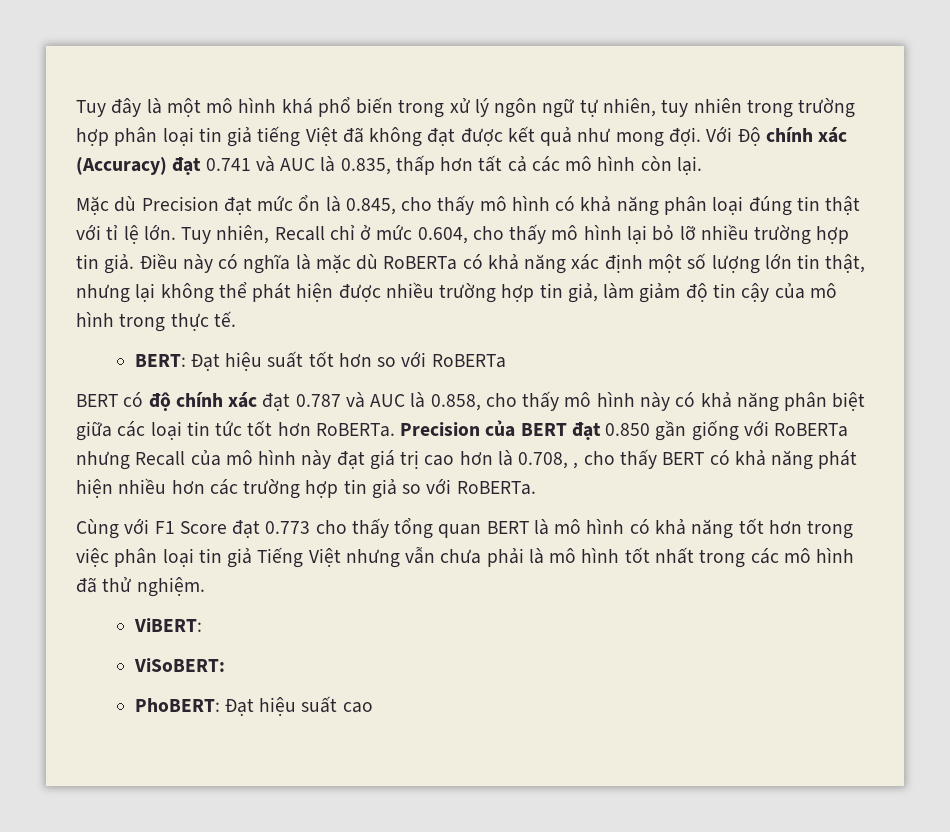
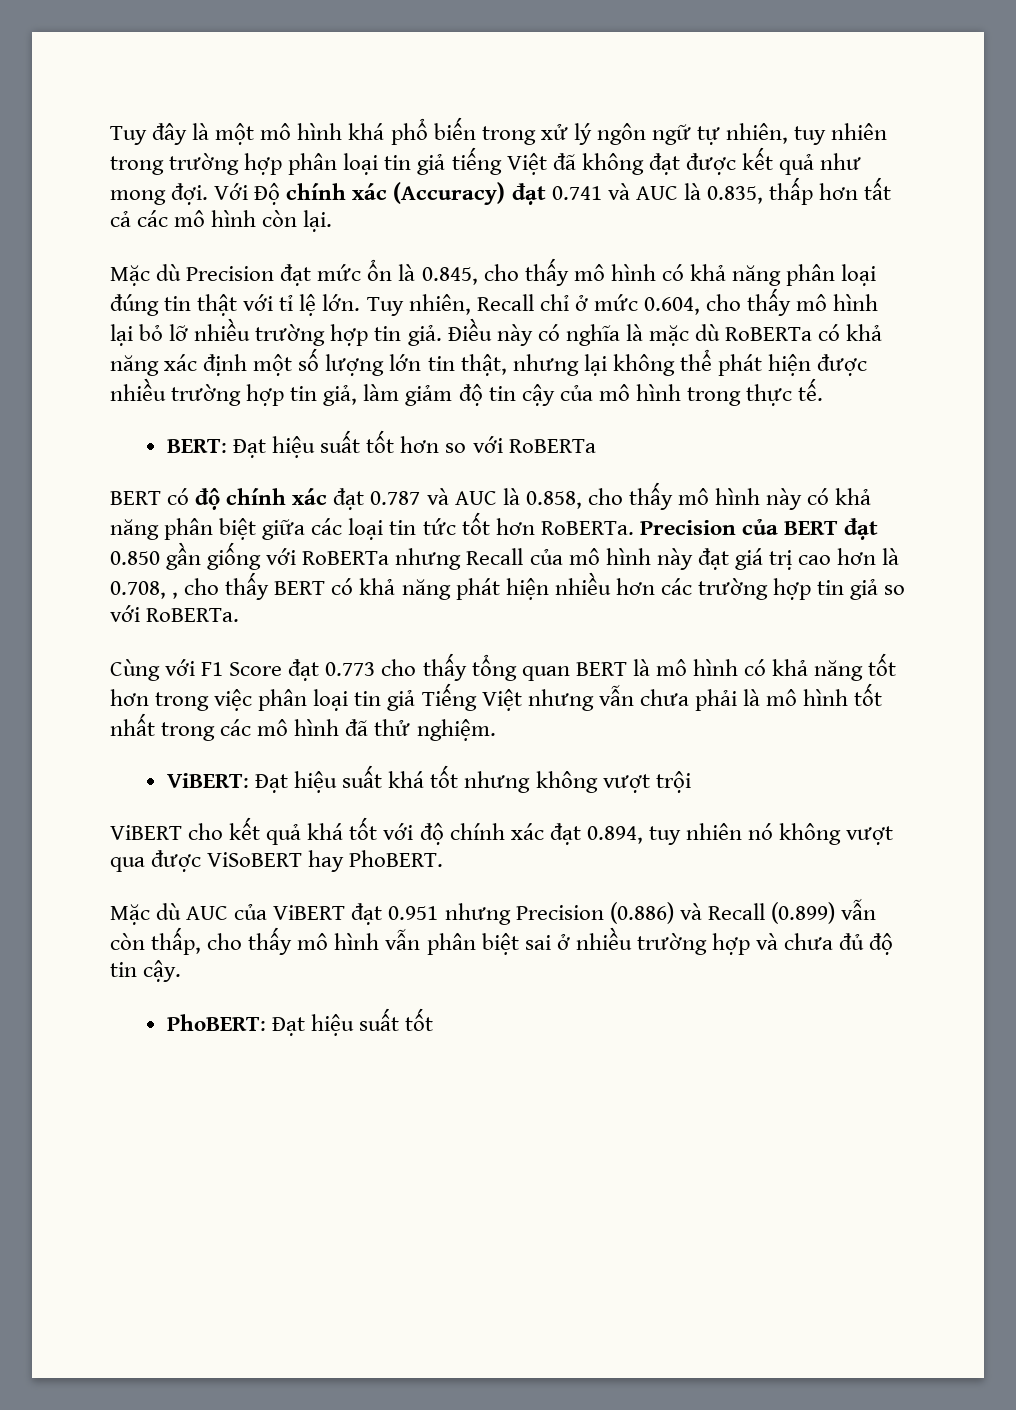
[133,658,225,672] // ViSoBERT: -> [255,765,691,793] [110,817,894,845] [110,850,444,872] [110,898,876,925] [110,927,894,955] [110,960,182,982] Đạt hiệu suất khá tốt nhưng không vượt trội // ViBERT cho kết quả khá tốt với độ chính xác đạt 0.894, tuy nhiên nó không vượt qua được ViSoBERT hay PhoBERT. // Mặc dù AUC của ViBERT đạt 0.951 nhưng Precision (0.886) và Recall (0.899) vẫn còn thấp, cho thấy mô hình vẫn phân biệt sai ở nhiều trường hợp và chưa đủ độ tin cậy.
[342,702,373,713] cao -> [405,1008,434,1031] tốt

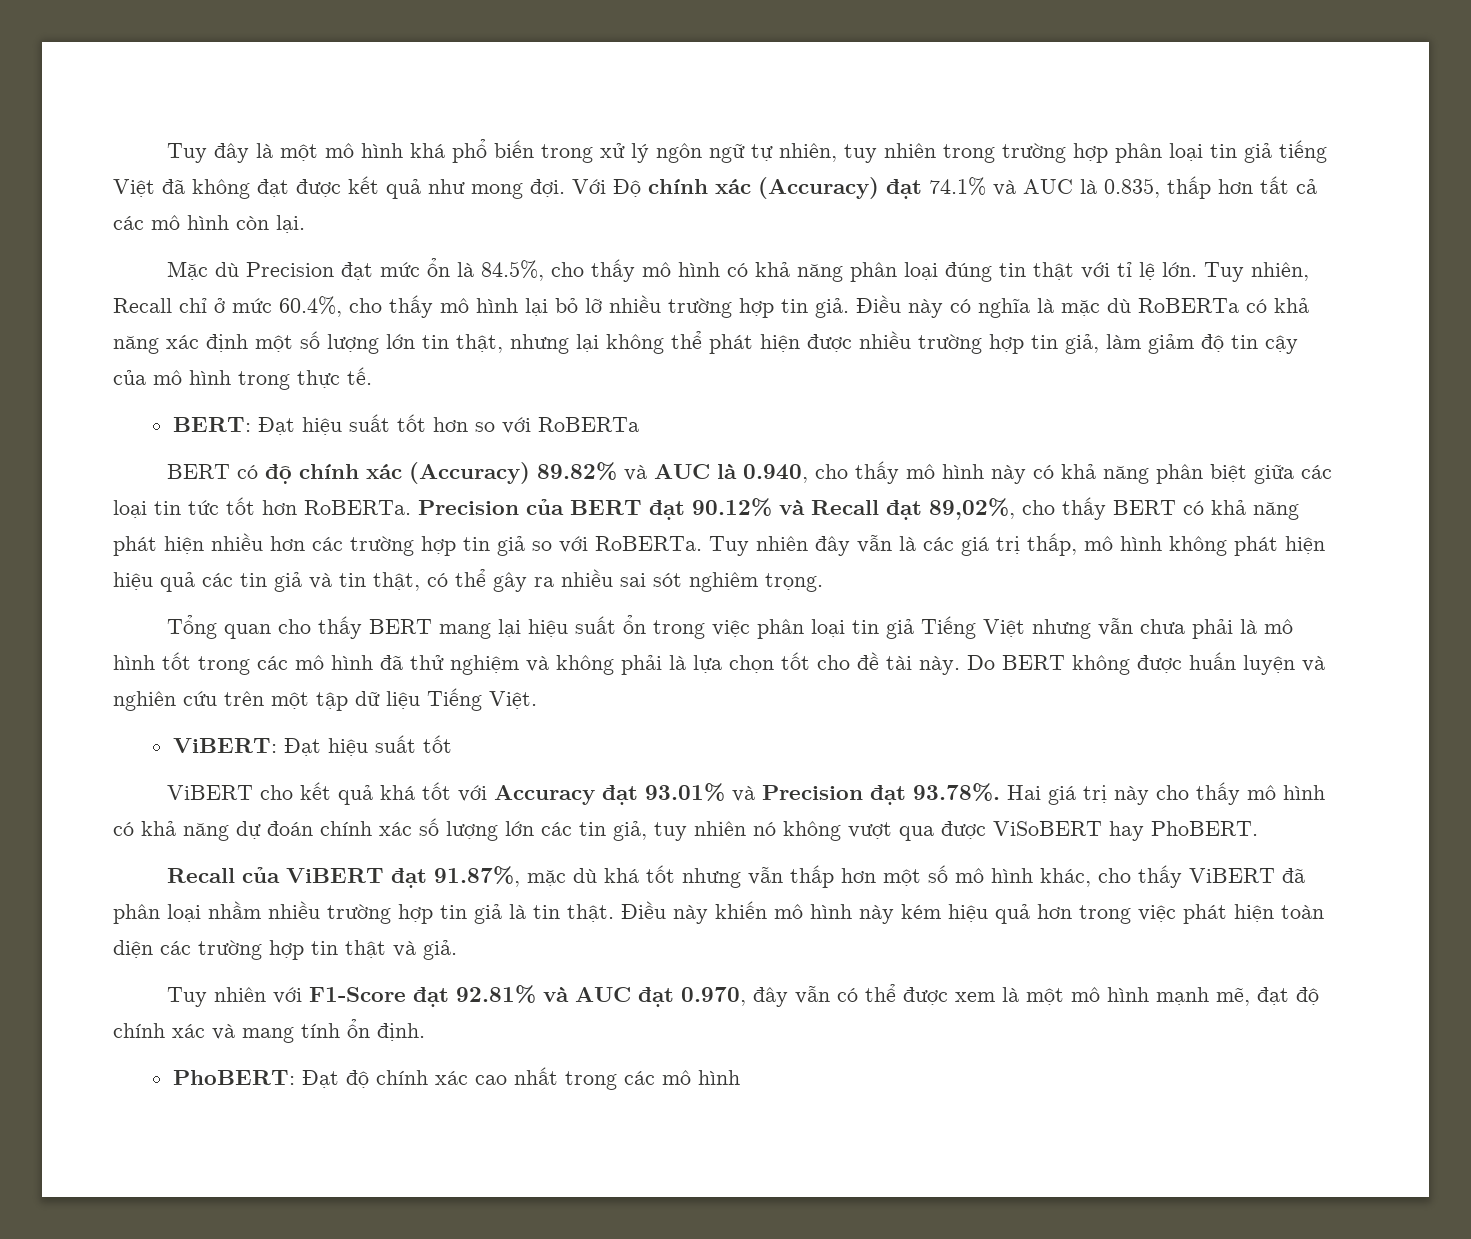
[551,186,602,200] 0.741 -> [929,177,986,196] 74.1%
[421,267,478,285] 0.845, -> [481,260,545,281] 84.5%,
[643,297,700,315] 0.604, -> [279,296,342,317] 60.4%,
[333,488,582,510] đạt 0.787 và AUC là 0.858, -> [409,462,809,484] (Accuracy) 89.82% và AUC là 0.940,
[110,542,900,570] [110,581,179,599] 0.850 gần giống với RoBERTa nhưng Recall của mô hình này đạt giá trị cao hơn là 0.708, , -> [692,498,1015,520] 90.12% và Recall đạt 89,02%,
[110,653,897,681] [110,689,149,706] // Cùng với F1 Score đạt 0.773 cho thấy tổng quan BERT là mô hình có khả năng tốt hơn -> [709,533,1325,556] [113,569,823,592] [167,615,647,639] Tuy nhiên đây vẫn là các giá trị thấp, mô hình không phát hiện hiệu quả các tin giả và tin thật, có thể gây ra nhiều sai sót nghiêm trọng. // Tổng quan cho thấy BERT mang lại hiệu suất ổn
[110,713,155,736] nhất -> (191, 661) none
[416,719,496,741] nghiệm. -> [450,652,1325,675] [113,688,537,711] nghiệm và không phải là lựa chọn tốt cho đề tài này. Do BERT không được huấn luyện và nghiên cứu trên một tập dữ liệu Tiếng Việt.
[388,765,691,793] khá tốt nhưng không vượt trội -> [422,735,452,753] tốt
[419,823,643,845] độ chính xác đạt 0.894, -> [494,782,1326,805] [113,818,647,841] Accuracy đạt 93.01% và Precision đạt 93.78%. Hai giá trị này cho thấy mô hình có khả năng dự đoán chính xác số lượng lớn các tin giả,
[110,898,876,925] [110,927,894,955] [110,960,182,982] [166,1008,434,1036] Mặc dù AUC của ViBERT đạt 0.951 nhưng Precision (0.886) và Recall (0.899) vẫn còn thấp, cho thấy mô hình vẫn phân biệt sai ở nhiều trường hợp và chưa đủ độ tin cậy. // PhoBERT: Đạt hiệu suất tốt -> [167,865,1306,888] [113,901,1324,924] [113,940,457,960] [167,984,1320,1007] [113,1019,425,1043] [172,1067,740,1090] Recall của ViBERT đạt 91.87%, mặc dù khá tốt nhưng vẫn thấp hơn một số mô hình khác, cho thấy ViBERT đã phân loại nhầm nhiều trường hợp tin giả là tin thật. Điều này khiến mô hình này kém hiệu quả hơn trong việc phát hiện toàn diện các trường hợp tin thật và giả. // Tuy nhiên với F1-Score đạt 92.81% và AUC đạt 0.970, đây vẫn có thể được xem là một mô hình mạnh mẽ, đạt độ chính xác và mang tính ổn định. // PhoBERT: Đạt độ chính xác cao nhất trong các mô hình

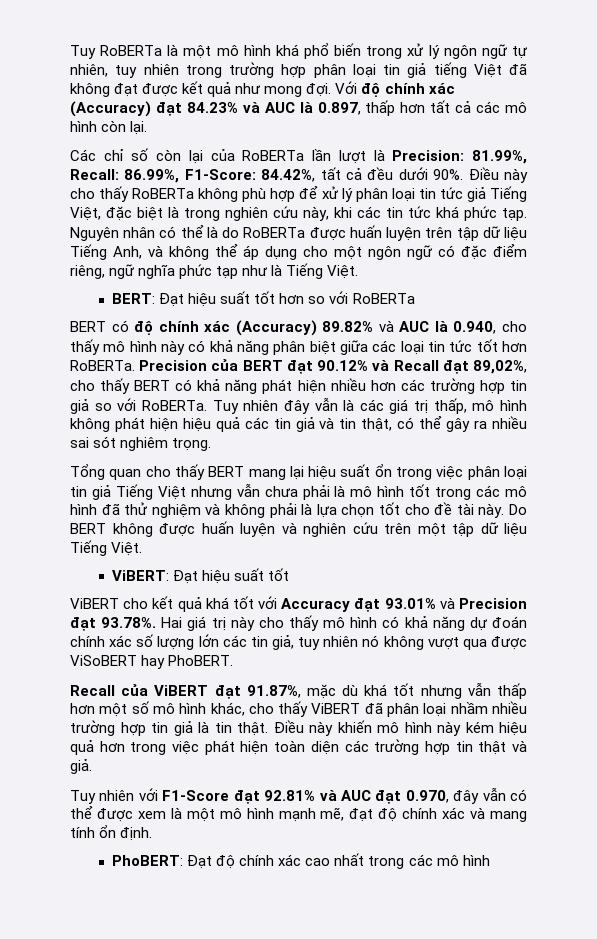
[167,143,250,163] Tuy đây -> [70,45,163,59] Tuy RoBERTa
[613,179,641,197] Độ -> [361,83,381,97] độ
[929,177,1160,198] 74.1% và AUC là 0.835, -> [186,102,361,115] 84.23% và AUC là 0.897,
[167,258,1310,282] [113,295,1309,318] [113,331,1298,354] [113,367,372,390] Mặc dù Precision đạt mức ổn là 84.5%, cho thấy mô hình có khả năng phân loại đúng tin thật với tỉ lệ lớn. Tuy nhiên, Recall chỉ ở mức 60.4%, cho thấy mô hình lại bỏ lỡ nhiều trường hợp tin giả. Điều này có nghĩa là mặc dù RoBERTa có khả năng xác định một số lượng lớn tin thật, nhưng lại không thể phát hiện được nhiều trường hợp tin giả, làm giảm độ tin cậy của mô hình trong thực tế. -> [70,148,527,164] [70,167,528,183] [70,186,527,202] [70,206,527,221] [70,225,527,241] [70,244,527,260] [70,263,359,279] Các chỉ số còn lại của RoBERTa lần lượt là Precision: 81.99%, Recall: 86.99%, F1-Score: 84.42%, tất cả đều dưới 90%. Điều này cho thấy RoBERTa không phù hợp để xử lý phân loại tin tức giả Tiếng Việt, đặc biệt là trong nghiên cứu này, khi các tin tức khá phức tạp. Nguyên nhân có thể là do RoBERTa được huấn luyện trên tập dữ liệu Tiếng Anh, và không thể áp dụng cho một ngôn ngữ có đặc điểm riêng, ngữ nghĩa phức tạp như là Tiếng Việt.

